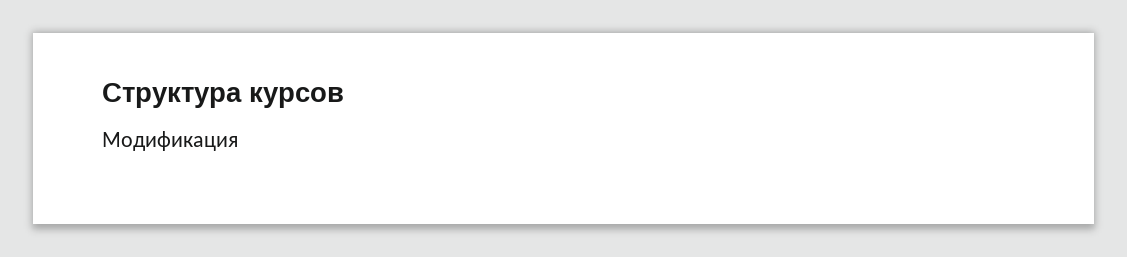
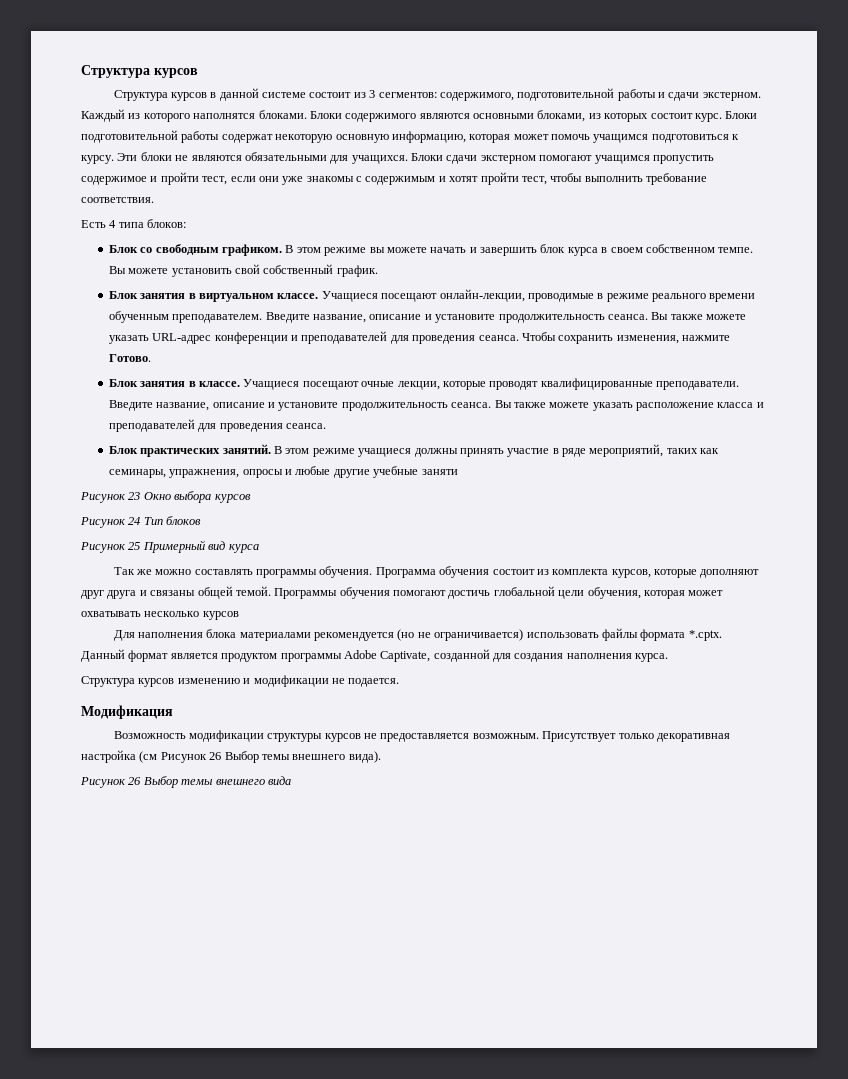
[102,131,238,151] Модификация -> [113,88,761,101] [81,109,758,122] [81,130,740,143] [81,152,714,164] [81,172,707,185] [81,197,154,203] [81,219,187,228] [108,244,754,256] [108,264,378,277] [108,289,756,302] [108,311,747,323] [108,331,731,344] [108,354,151,362] [108,378,740,390] [108,400,764,411] [108,419,327,432] [108,444,720,457] [108,466,458,478] [80,491,251,503] [80,516,202,528] [80,540,259,553] [113,566,760,578] [81,586,724,599] [81,611,239,620] [113,628,722,641] [81,649,669,662] [81,675,400,687] [81,705,173,719] [113,730,730,742] [81,750,381,763] [80,776,291,788] Структура курсов в данной системе состоит из 3 сегментов: содержимого, подготовительной работы и сдачи экстерном. Каждый из которого наполнятся блоками. Блоки содержимого являются основными блоками, из которых состоит курс. Блоки подготовительной работы содержат некоторую основную информацию, которая может помочь учащимся подготовиться к курсу. Эти блоки не являются обязательными для учащихся. Блоки сдачи экстерном помогают учащимся пропустить содержимое и пройти тест, если они уже знакомы с содержимым и хотят пройти тест, чтобы выполнить требование соответствия. // Есть 4 типа блоков: // Блок со свободным графиком. В этом режиме вы можете начать и завершить блок курса в своем собственном темпе. Вы можете установить свой собственный график. // Блок занятия в виртуальном классе. Учащиеся посещают онлайн-лекции, проводимые в режиме реального времени обученным преподавателем. Введите название, описание и установите продолжительность сеанса. Вы также можете указать URL-адрес конференции и преподавателей для проведения сеанса. Чтобы сохранить изменения, нажмите Готово. // Блок занятия в классе. Учащиеся посещают очные лекции, которые проводят квалифицированные преподаватели. Введите название, описание и установите продолжительность сеанса. Вы также можете указать расположение класса и преподавателей для проведения сеанса. // Блок практических занятий. В этом режиме учащиеся должны принять участие в ряде мероприятий, таких как семинары, упражнения, опросы и любые другие учебные заняти // Рисунок 23 Окно выбора курсов // Рисунок 24 Тип блоков // Рисунок 25 Примерный вид курса // Так же можно составлять программы обучения. Программа обучения состоит из комплекта курсов, которые дополняют друг друга и связаны общей темой. Программы обучения помогают достичь глобальной цели обучения, которая может охватывать несколько курсов // Для наполнения блока материалами рекомендуется (но не ограничивается) использовать файлы формата *.cptx. Данный формат является продуктом программы Adobe Captivate, созданной для создания наполнения курса. // Структура курсов изменению и модификации не подается. // Модификация // Возможность модификации структуры курсов не предоставляется возможным. Присутствует только декоративная настройка (см Рисунок 26 Выбор темы внешнего вида). // Рисунок 26 Выбор темы внешнего вида

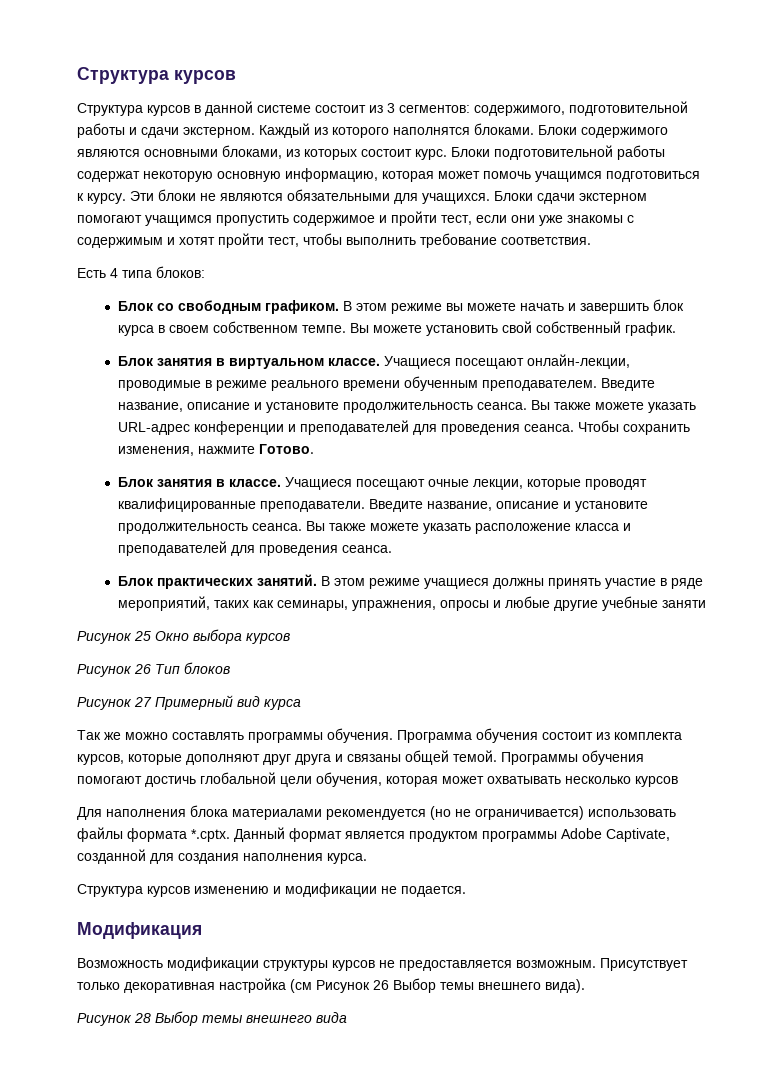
[128,492,141,500] 23 -> [134,631,151,641] 25
[128,517,141,525] 24 -> [134,664,151,674] 26
[128,542,141,550] 25 -> [134,697,152,707] 27
[128,777,142,785] 26 -> [134,1013,151,1023] 28

